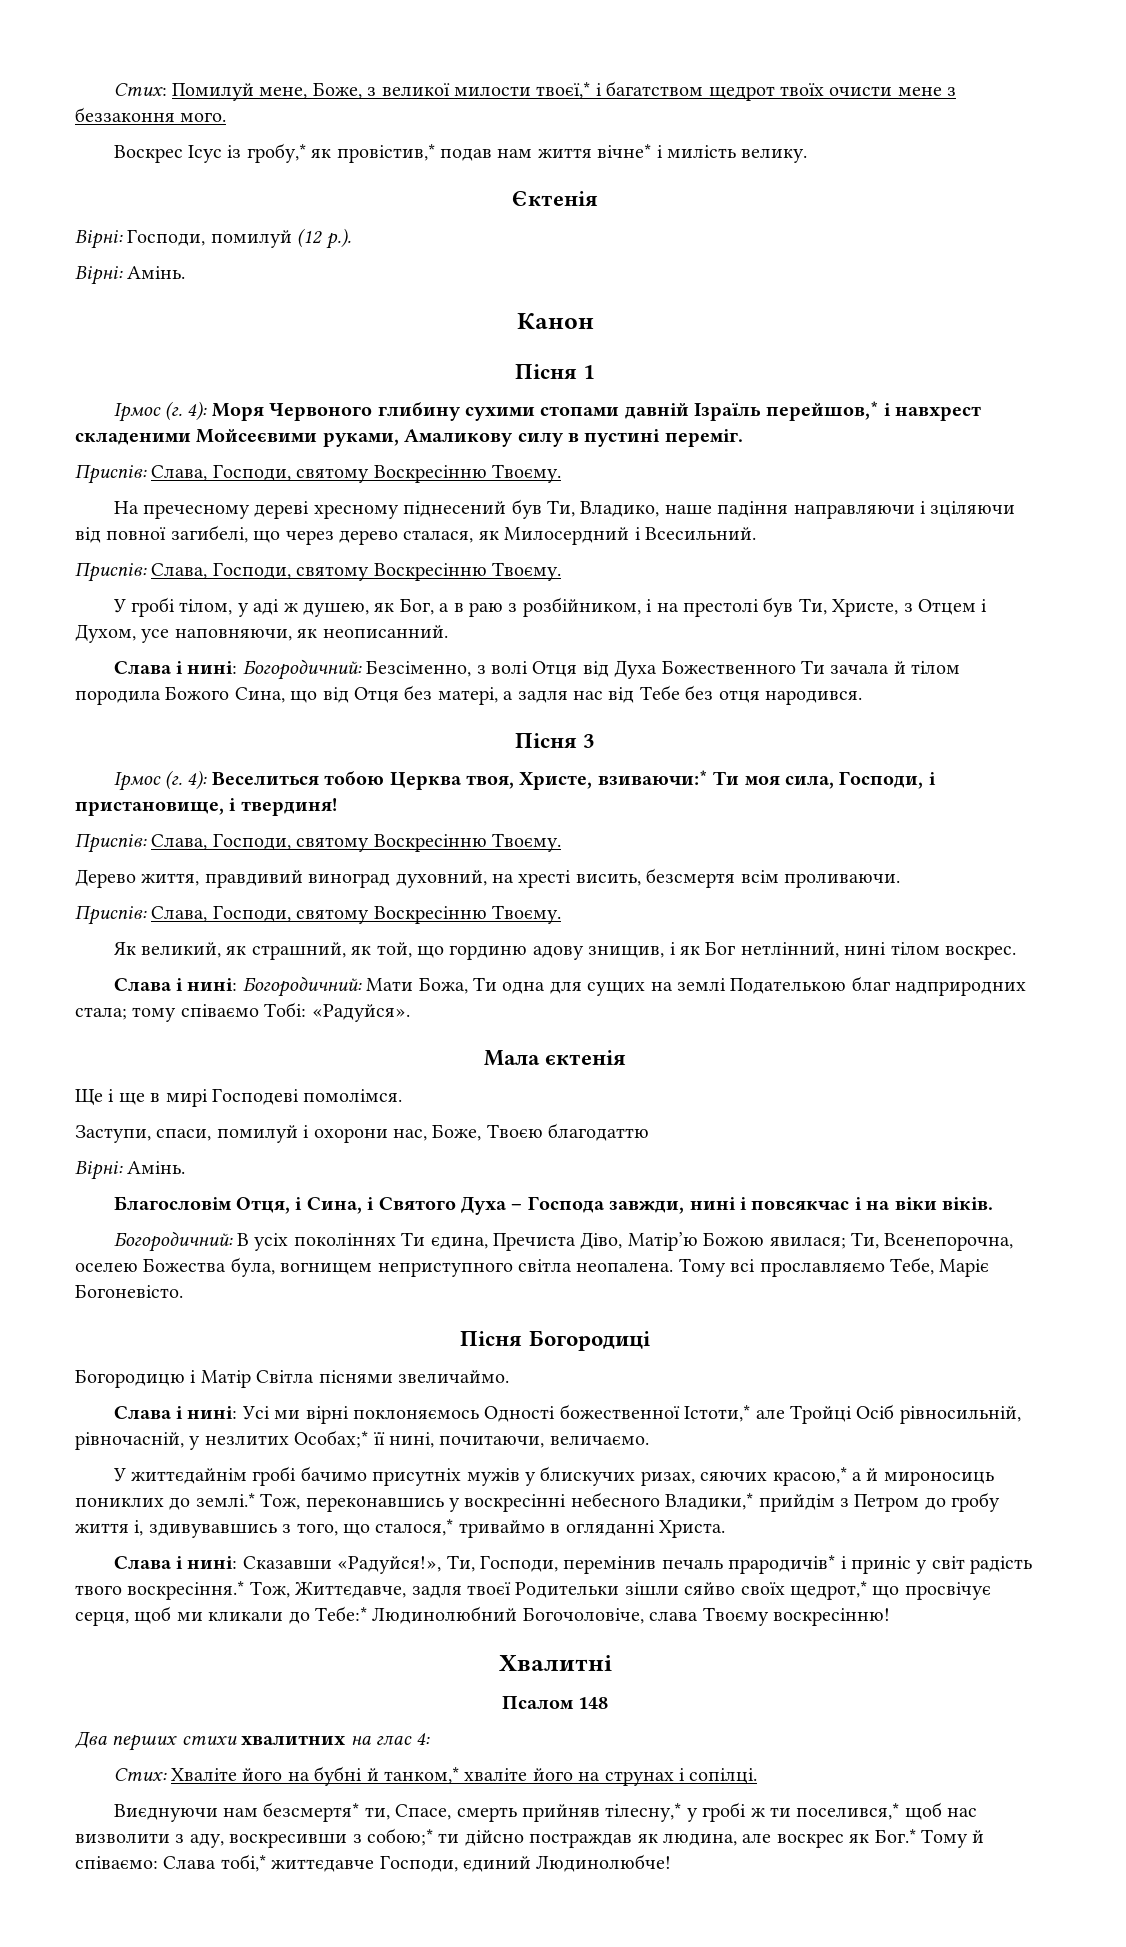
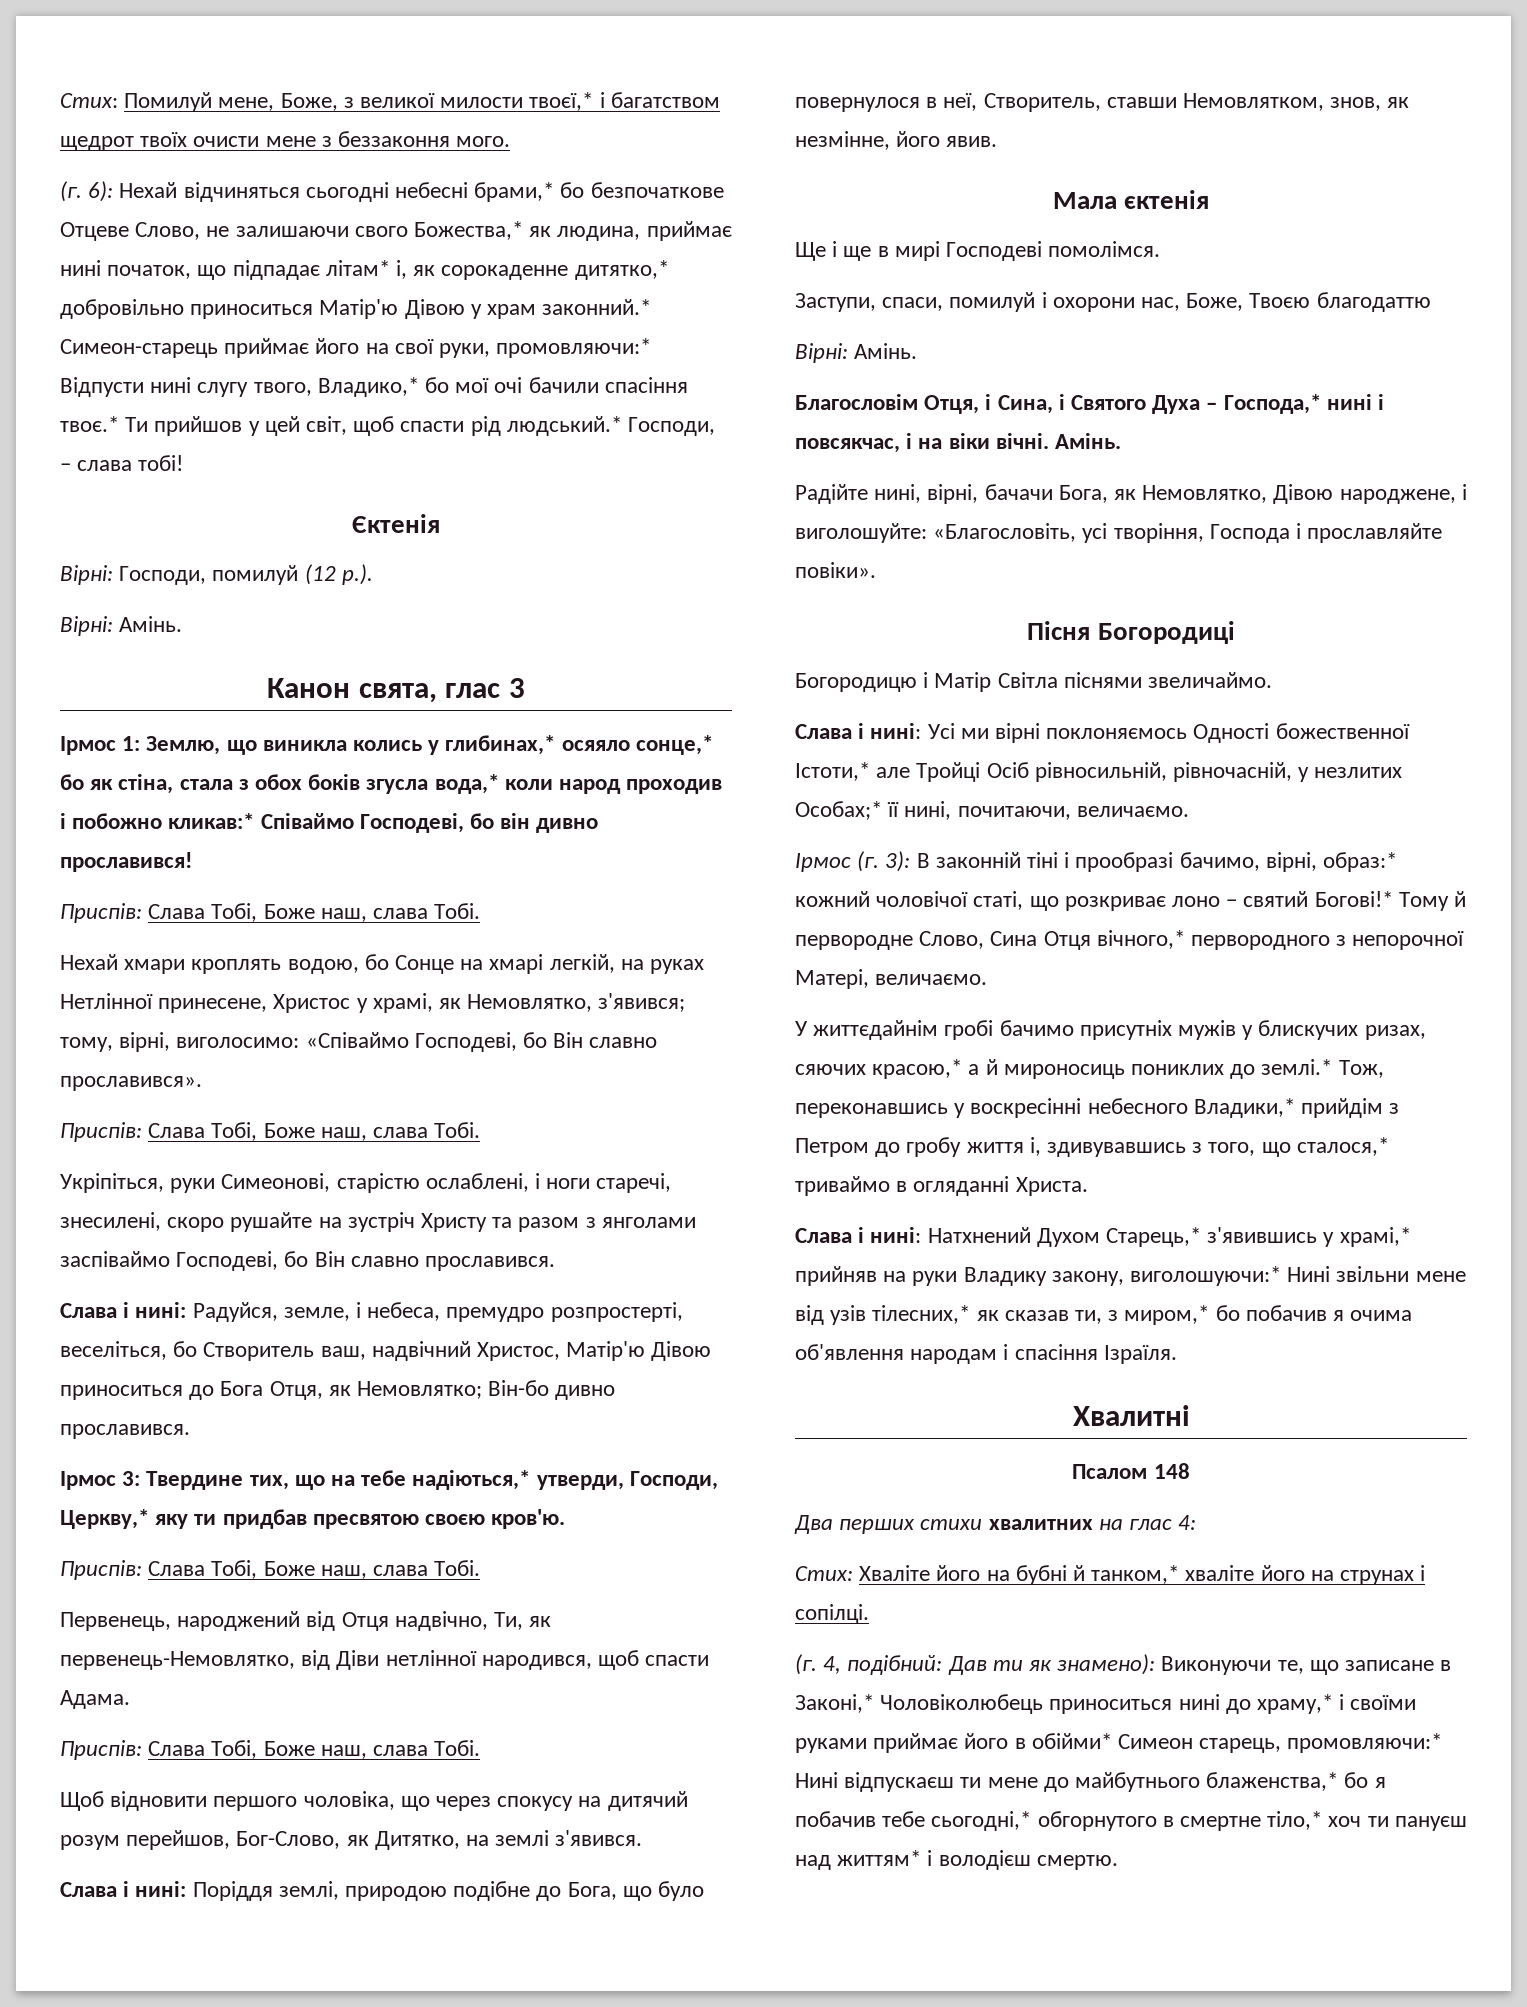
[113,143,808,163] Воскрес Ісус із гробу,* як провістив,* подав нам життя вічне* і милість велику. -> [60,181,724,202] [60,221,732,241] [60,260,669,280] [60,299,652,319] [60,338,652,358] [60,377,688,397] [60,416,716,436] [60,455,184,471] (г. 6): Нехай відчиняться сьогодні небесні брами,* бо безпочаткове Отцеве Слово, не залишаючи свого Божества,* як людина, приймає нині початок, що підпадає літам* і, як сорокаденне дитятко,* добровільно приноситься Матір'ю Дівою у храм законний.* Симеон-старець приймає його на свої руки, промовляючи:* Відпусти нині слугу твого, Владико,* бо мої очі бачили спасіння твоє.* Ти прийшов у цей світ, щоб спасти рід людський.* Господи, – слава тобі!
[514,364,596,379] [113,401,982,422] [75,428,743,447] [75,464,561,484] [113,499,1016,519] [75,525,756,545] [75,562,561,582] [112,597,988,617] [75,624,448,643] [113,659,961,680] [75,685,862,705] [514,733,596,748] [113,770,936,791] [75,798,337,816] [75,833,561,853] [75,868,900,888] [75,905,561,925] [113,941,1016,960] [113,976,1027,997] [75,1002,410,1022] // Пісня 1 // Ірмос (г. 4): Моря Червоного глибину сухими стопами давній Ізраїль перейшов,* і навхрест складеними Мойсеєвими руками, Амаликову силу в пустині переміг. // Приспів: Слава, Господи, святому Воскресінню Твоєму. // На пречесному дереві хресному піднесений був Ти, Владико, наше падіння направляючи і зціляючи від повної загибелі, що через дерево сталася, як Милосердний і Всесильний. // Приспів: Слава, Господи, святому Воскресінню Твоєму. // У гробі тілом, у аді ж душею, як Бог, а в раю з розбійником, і на престолі був Ти, Христе, з Отцем і Духом, усе наповняючи, як неописанний. // Слава і нині: Богородичний: Безсіменно, з волі Отця від Духа Божественного Ти зачала й тілом породила Божого Сина, що від Отця без матері, а задля нас від Тебе без отця народився. // Пісня 3 // Ірмос (г. 4): Веселиться тобою Церква твоя, Христе, взиваючи:* Ти моя сила, Господи, і пристановище, і твердиня! // Приспів: Слава, Господи, святому Воскресінню Твоєму. // Дерево життя, правдивий виноград духовний, на хресті висить, безсмертя всім проливаючи. // Приспів: Слава, Господи, святому Воскресінню Твоєму. // Як великий, як страшний, як той, що гординю адову знищив, і як Бог нетлінний, нині тілом воскрес. // Слава і нині: Богородичний: Мати Божа, Ти одна для сущих на землі Подателькою благ надприродних стала; тому співаємо Тобі: «Радуйся». -> [358,678,525,703] [60,735,713,755] [60,774,723,794] [60,813,599,833] [60,852,192,872] [60,903,481,923] [60,954,705,974] [60,993,686,1013] [60,1032,658,1052] [60,1076,202,1091] [60,1122,481,1142] [60,1173,672,1193] [60,1212,696,1232] [60,1251,556,1271] [60,1302,683,1322] [60,1341,712,1361] [60,1380,616,1400] [60,1424,190,1439] [60,1470,718,1490] [60,1509,566,1529] [60,1560,481,1580] [60,1611,552,1631] [60,1650,710,1670] [60,1690,130,1709] [60,1740,481,1760] [60,1791,688,1811] [60,1830,643,1850] [60,1881,705,1901] [795,93,1410,112] [795,131,998,150] свята, глас 3 // Ірмос 1: Землю, що виникла колись у глибинах,* осяяло сонце,* бо як стіна, стала з обох боків згусла вода,* коли народ проходив і побожно кликав:* Співаймо Господеві, бо він дивно прославився! // Приспів: Слава Тобі, Боже наш, слава Тобі. // Нехай хмари кроплять водою, бо Сонце на хмарі легкій, на руках Нетлінної принесене, Христос у храмі, як Немовлятко, з'явився; тому, вірні, виголосимо: «Співаймо Господеві, бо Він славно прославився». // Приспів: Слава Тобі, Боже наш, слава Тобі. // Укріпіться, руки Симеонові, старістю ослаблені, і ноги старечі, знесилені, скоро рушайте на зустріч Христу та разом з янголами заспіваймо Господеві, бо Він славно прославився. // Слава і нині: Радуйся, земле, і небеса, премудро розпростерті, веселіться, бо Створитель ваш, надвічний Христос, Матір'ю Дівою приноситься до Бога Отця, як Немовлятко; Він-бо дивно прославився. // Ірмос 3: Твердине тих, що на тебе надіються,* утверди, Господи, Церкву,* яку ти придбав пресвятою своєю кров'ю. // Приспів: Слава Тобі, Боже наш, слава Тобі. // Первенець, народжений від Отця надвічно, Ти, як первенець-Немовлятко, від Діви нетлінної народився, щоб спасти Адама. // Приспів: Слава Тобі, Боже наш, слава Тобі. // Щоб відновити першого чоловіка, що через спокусу на дитячий розум перейшов, Бог-Слово, як Дитятко, на землі з'явився. // Слава і нині: Поріддя землі, природою подібне до Бога, що було повернулося в неї, Створитель, ставши Немовлятком, знов, як незмінне, його явив.
[527,1196,685,1214] Господа завжди, -> [1223,394,1321,414] Господа,*
[751,1200,850,1210] повсякчас -> [795,438,900,453] повсякчас,
[941,1197,993,1210] [113,1231,1014,1252] [75,1257,990,1277] [75,1284,183,1298] віків. // Богородичний: В усіх поколіннях Ти єдина, Пречиста Діво, Матір’ю Божою явилася; Ти, Всенепорочна, оселею Божества була, вогнищем неприступного світла неопалена. Тому всі прославляємо Тебе, Маріє Богоневісто. -> [995,433,1122,449] [795,484,1467,504] [795,523,1443,543] [795,562,876,578] вічні. Амінь. // Радійте нині, вірні, бачачи Бога, як Немовлятко, Дівою народжене, і виголошуйте: «Благословіть, усі творіння, Господа і прославляйте повіки».
(649, 1440) none -> [795,851,1398,872] [795,891,1467,911] [795,930,1465,950] [795,969,988,989] // Ірмос (г. 3): В законній тіні і прообразі бачимо, вірні, образ:* кожний чоловічої статі, що розкриває лоно − святий Богові!* Тому й первородне Слово, Сина Отця вічного,* первородного з непорочної Матері, величаємо.
[242,1555,1033,1574] [75,1581,991,1600] [75,1606,890,1626] Сказавши «Радуйся!», Ти, Господи, перемінив печаль прародичів* і приніс у світ радість твого воскресіння.* Тож, Життєдавче, задля твоєї Родительки зішли сяйво своїх щедрот,* що просвічує серця, щоб ми кликали до Тебе:* Людинолюбний Богочоловіче, слава Твоєму воскресінню! -> [927,1227,1411,1247] [795,1266,1466,1286] [795,1305,1413,1325] [795,1344,1177,1364] Натхнений Духом Старець,* з'явившись у храмі,* прийняв на руки Владику закону, виголошуючи:* Нині звільни мене від узів тілесних,* як сказав ти, з миром,* бо побачив я очима об'явлення народам і спасіння Ізраїля.
[113,1802,978,1822] [75,1828,985,1848] [75,1854,672,1872] Виєднуючи нам безсмертя* ти, Спасе, смерть прийняв тілесну,* у гробі ж ти поселився,* щоб нас визволити з аду, воскресивши з собою;* ти дійсно постраждав як людина, але воскрес як Бог.* Тому й співаємо: Слава тобі,* життєдавче Господи, єдиний Людинолюбче! -> [795,1654,1452,1675] [795,1694,1417,1714] [795,1733,1443,1753] [795,1772,1386,1792] [795,1811,1467,1831] [795,1850,1118,1870] (г. 4, подібний: Дав ти як знамено): Виконуючи те, що записане в Законі,* Чоловіколюбець приноситься нині до храму,* і своїми руками приймає його в обійми* Симеон старець, промовляючи:* Нині відпускаєш ти мене до майбутнього блаженства,* бо я побачив тебе сьогодні,* обгорнутого в смертне тіло,* хоч ти пануєш над життям* і володієш смертю.

